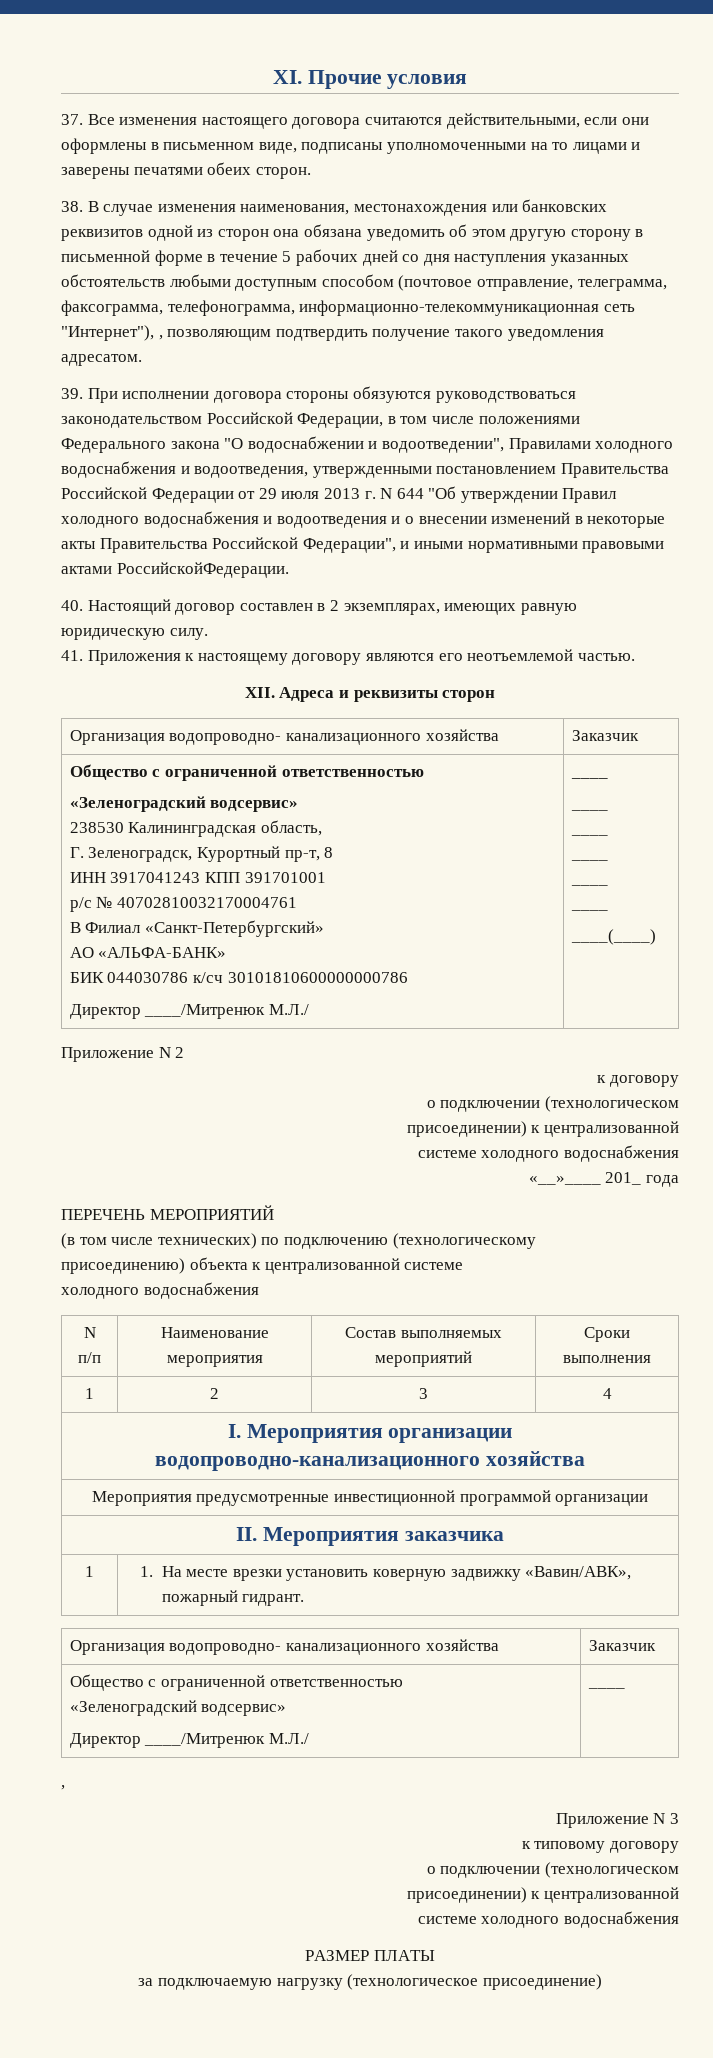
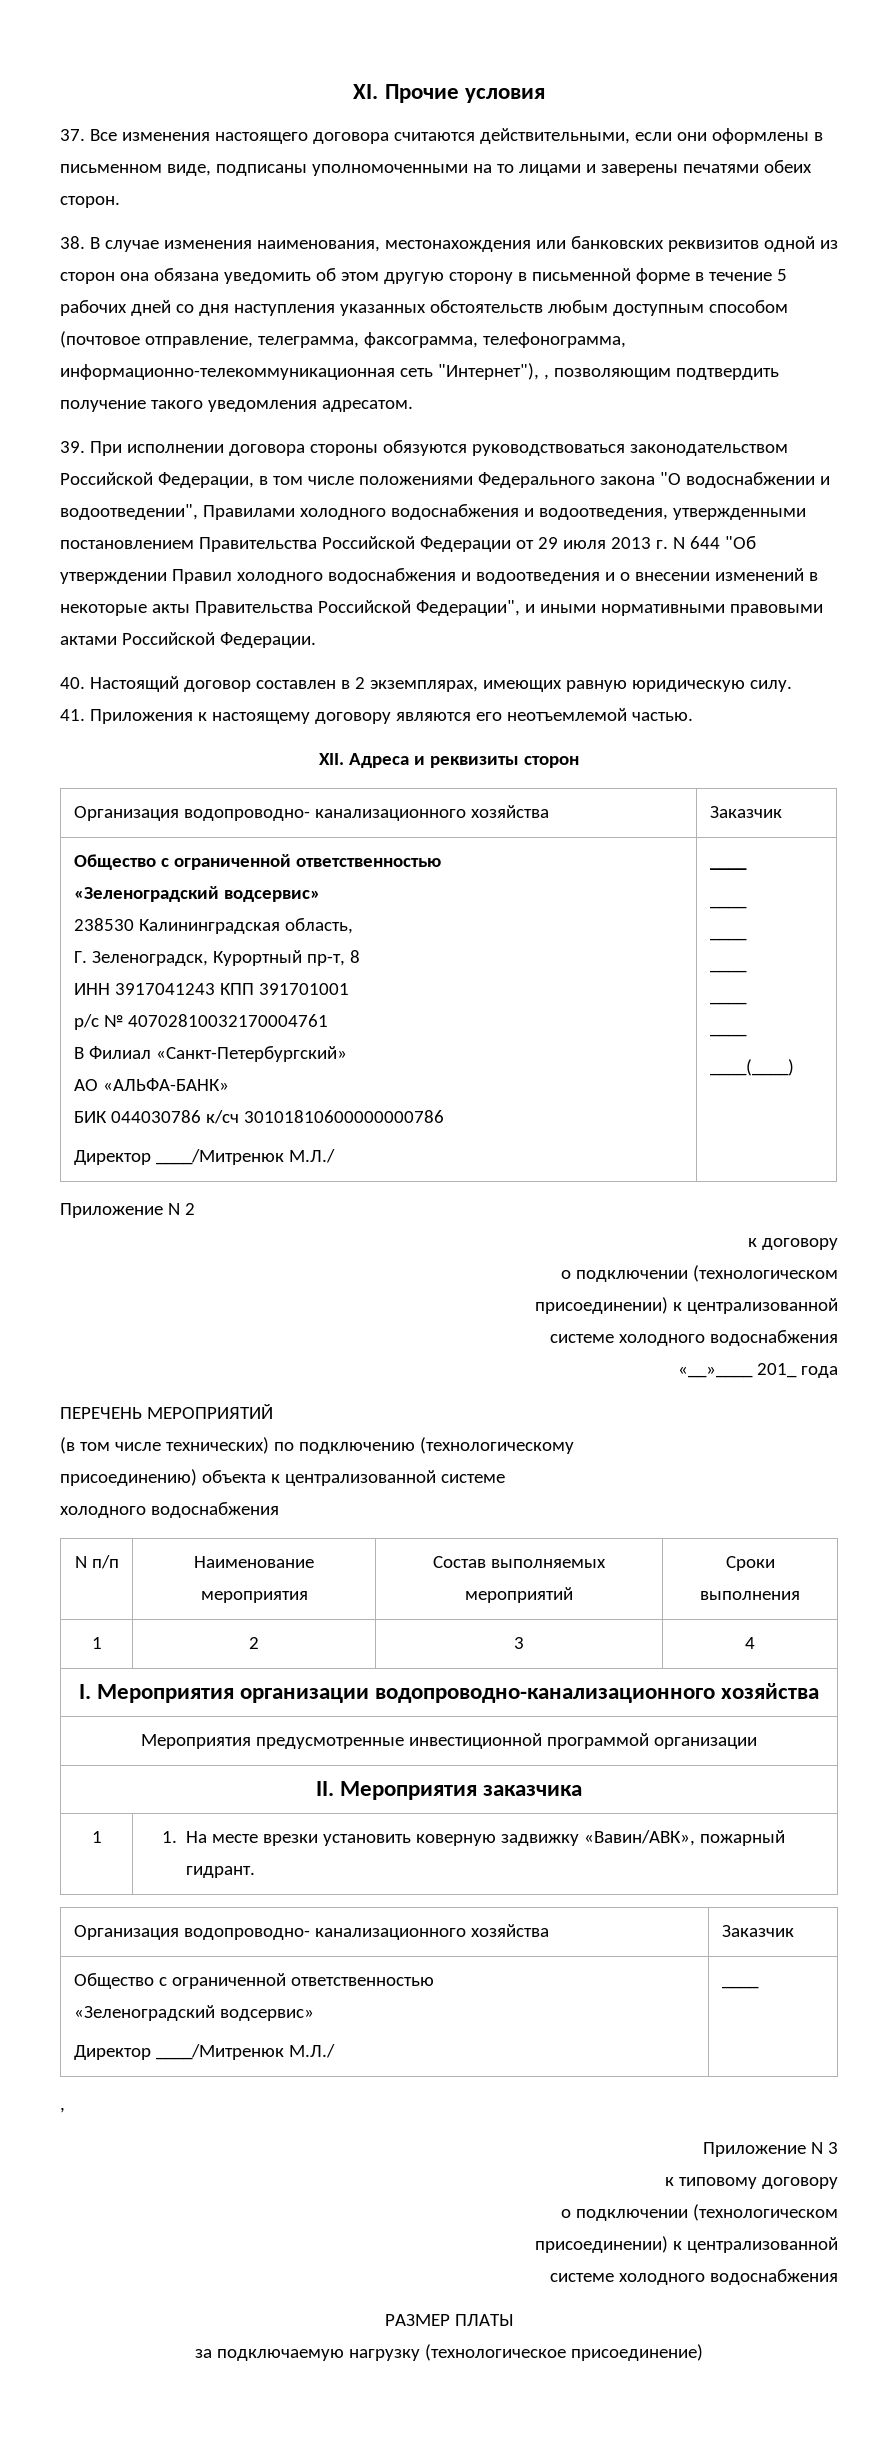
[169,274,231,287] любыми -> [547,300,608,313] любым
[116,562,289,578] РоссийскойФедерации. -> [121,632,316,648] Российской Федерации.

